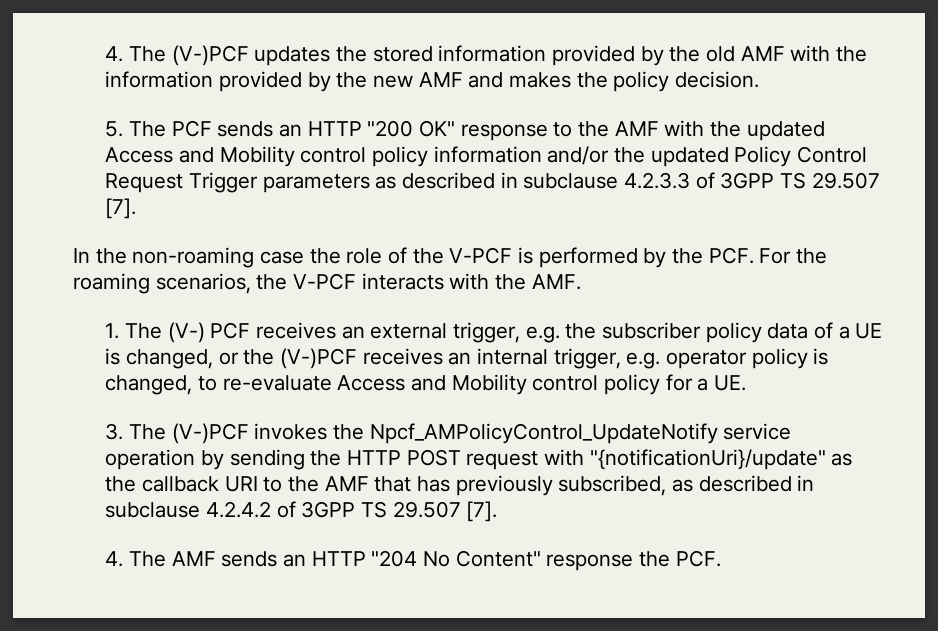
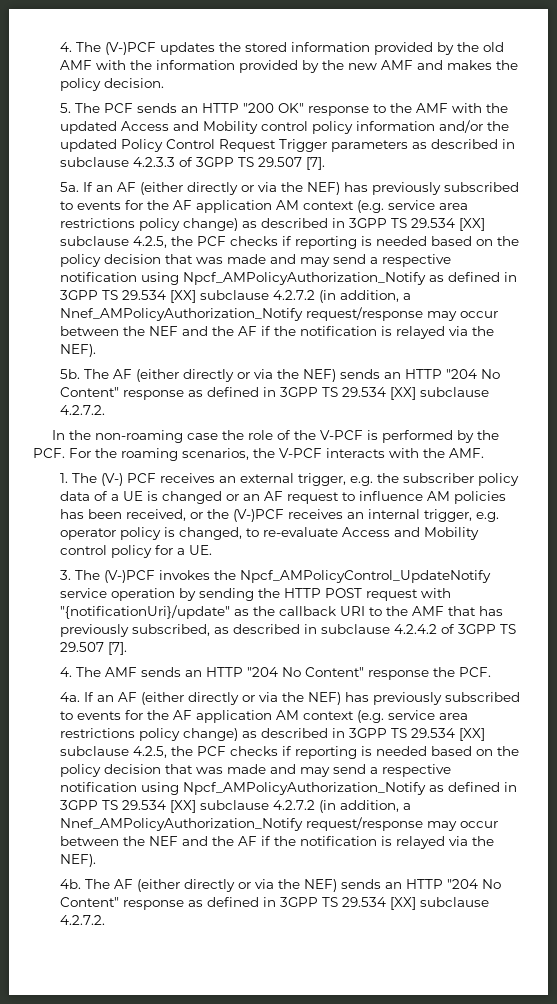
(137, 208) none -> [59,182,519,195] [59,200,468,213] [59,218,485,231] [59,236,519,249] [59,254,451,267] [59,272,517,285] [59,290,411,303] [59,307,498,321] [59,326,494,339] [59,344,96,357] [59,369,500,382] [59,387,489,400] [59,405,105,415] // 5a. If an AF (either directly or via the NEF) has previously subscribed to events for the AF application AM context (e.g. service area restrictions policy change) as described in 3GPP TS 29.534 [XX] subclause 4.2.5, the PCF checks if reporting is needed based on the policy decision that was made and may send a respective notification using Npcf_AMPolicyAuthorization_Notify as defined in 3GPP TS 29.534 [XX] subclause 4.2.7.2 (in addition, a Nnef_AMPolicyAuthorization_Notify request/response may occur between the NEF and the AF if the notification is relayed via the NEF). // 5b. The AF (either directly or via the NEF) sends an HTTP "204 No Content" response as defined in 3GPP TS 29.534 [XX] subclause 4.2.7.2.
[125,349,213,369] changed, -> [161,491,506,504] [59,509,186,521] changed or an AF request to influence AM policies has been received,
(721, 558) none -> [59,692,520,705] [59,710,468,723] [59,728,485,741] [59,746,519,759] [59,764,451,777] [59,782,517,795] [59,800,411,813] [59,817,498,831] [59,836,494,849] [59,854,96,867] [59,879,501,892] [59,897,489,910] [59,915,105,925] // 4a. If an AF (either directly or via the NEF) has previously subscribed to events for the AF application AM context (e.g. service area restrictions policy change) as described in 3GPP TS 29.534 [XX] subclause 4.2.5, the PCF checks if reporting is needed based on the policy decision that was made and may send a respective notification using Npcf_AMPolicyAuthorization_Notify as defined in 3GPP TS 29.534 [XX] subclause 4.2.7.2 (in addition, a Nnef_AMPolicyAuthorization_Notify request/response may occur between the NEF and the AF if the notification is relayed via the NEF). // 4b. The AF (either directly or via the NEF) sends an HTTP "204 No Content" response as defined in 3GPP TS 29.534 [XX] subclause 4.2.7.2.

